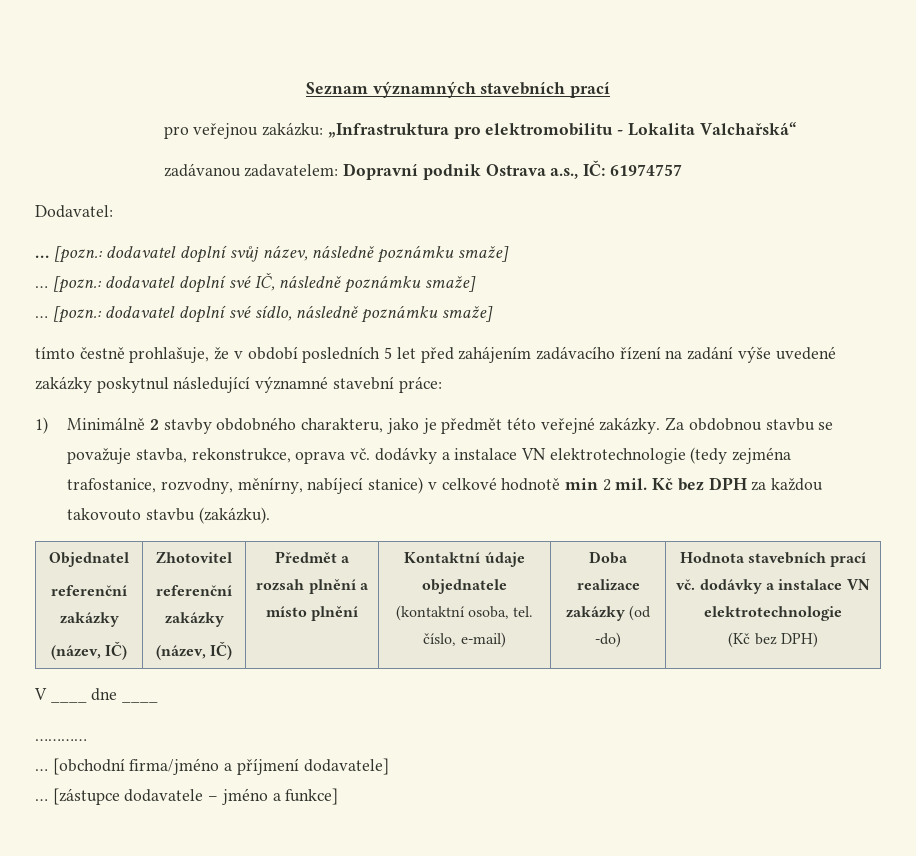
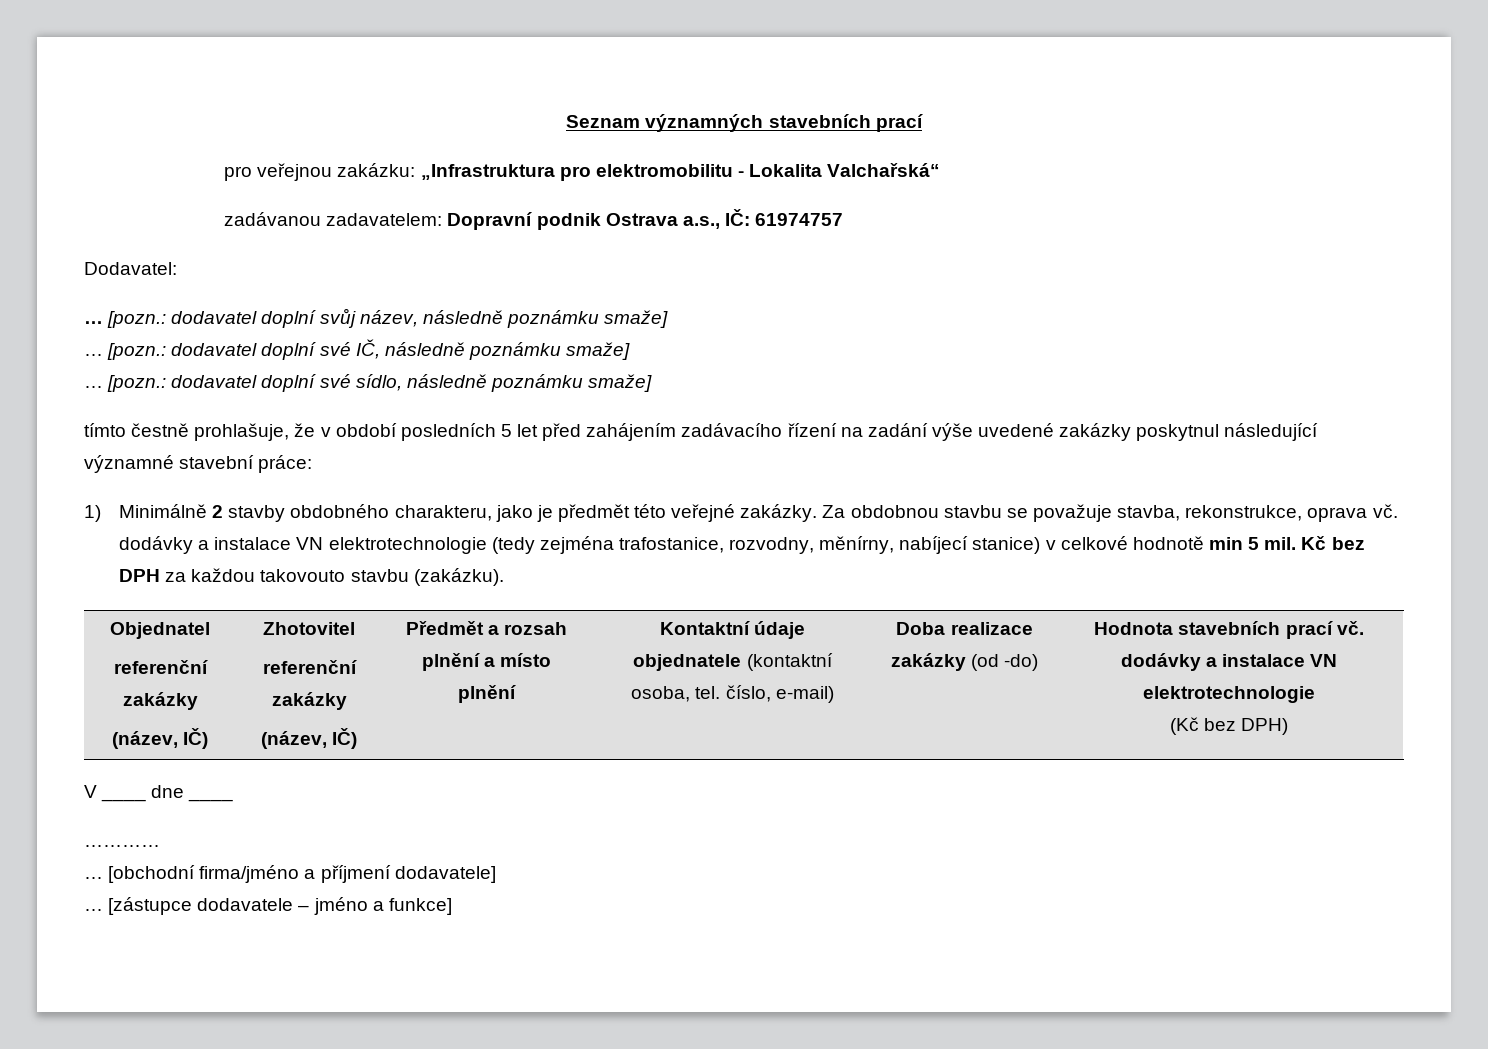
[602,479,611,491] 2 -> [1248,537,1260,550] 5

